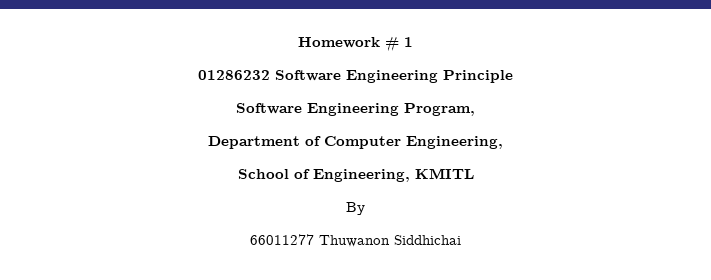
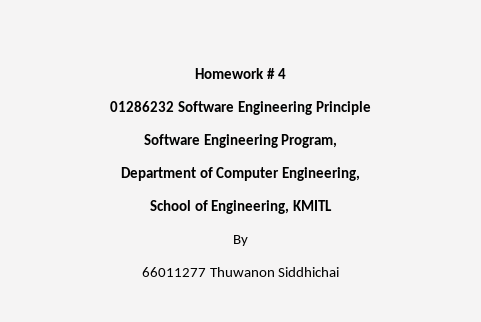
[404,37,413,47] 1 -> [277,68,286,79] 4

